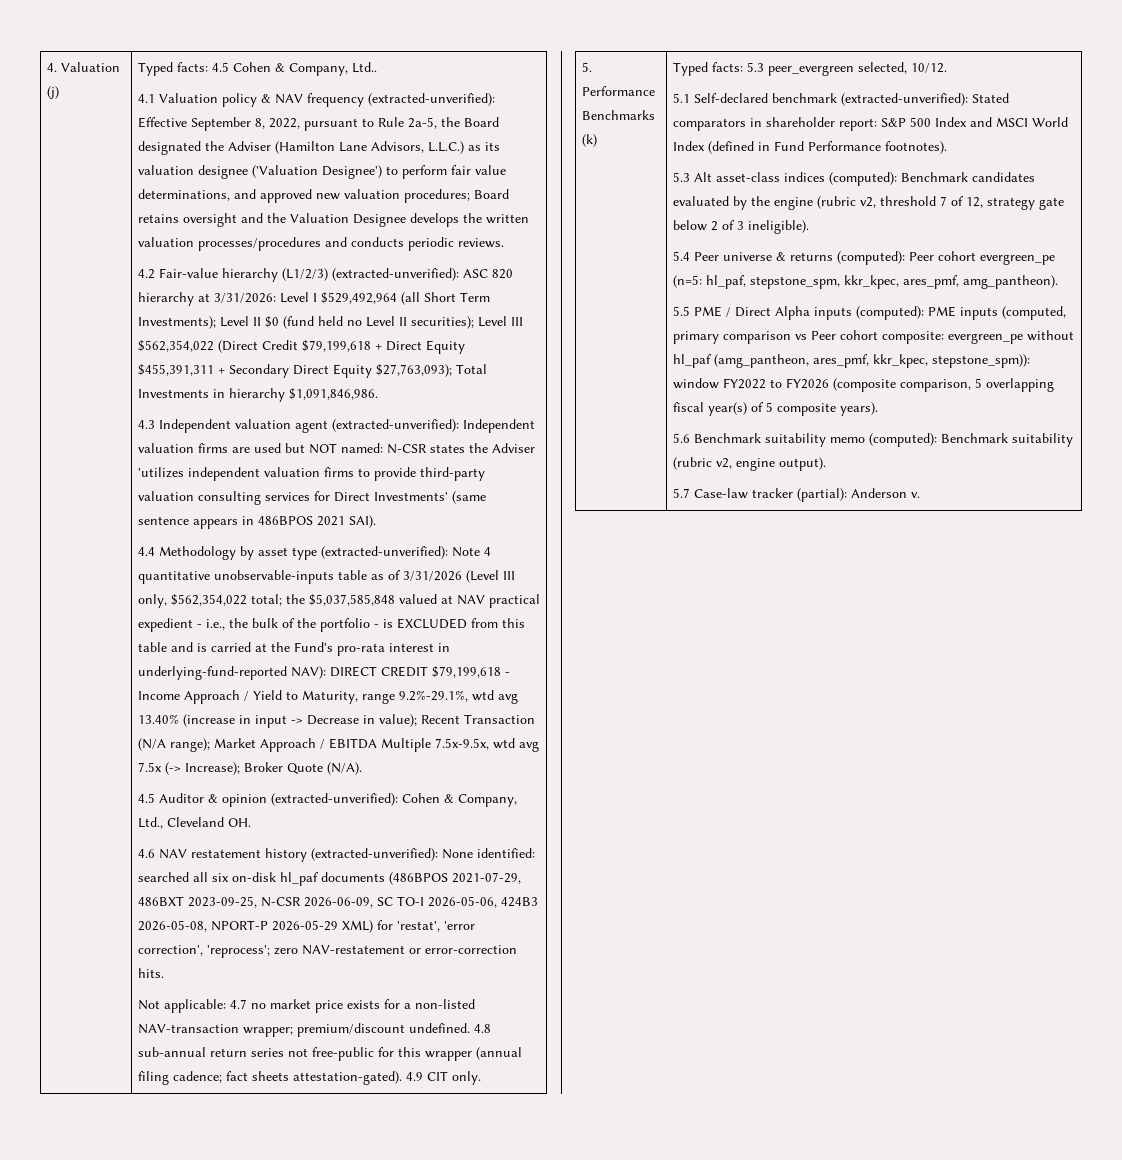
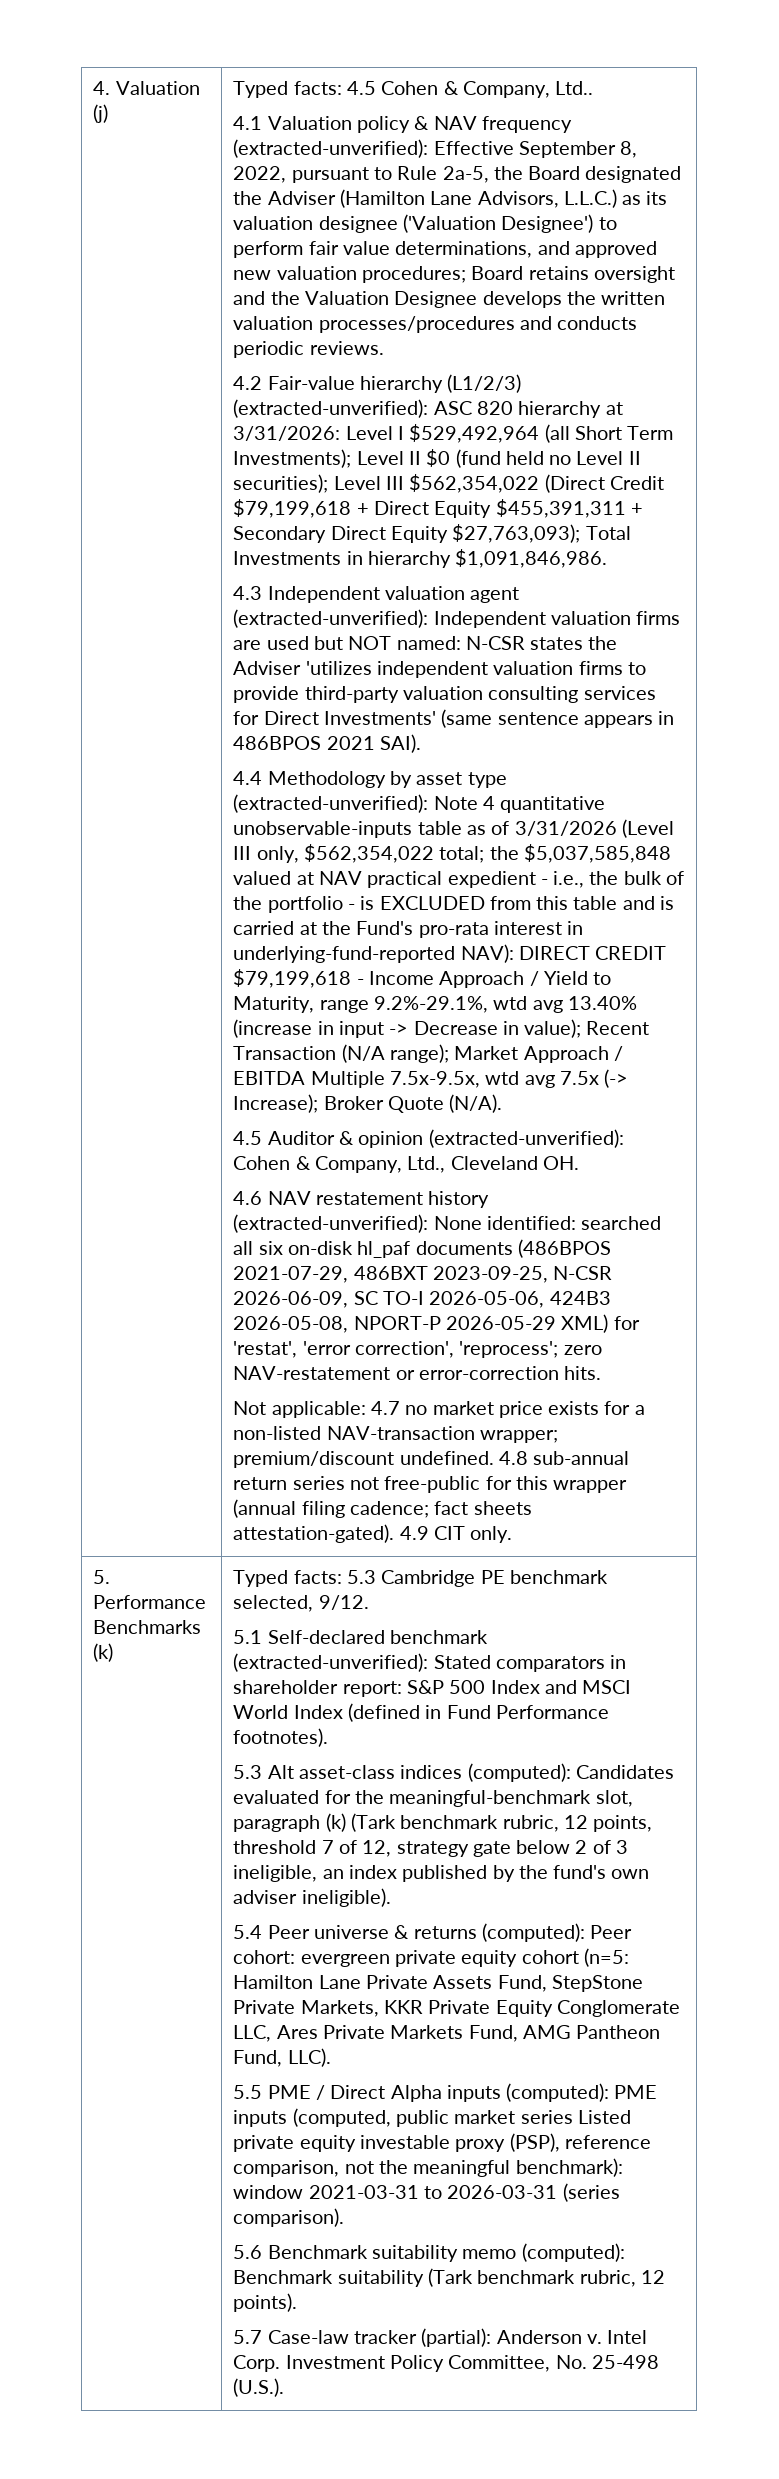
[767,62,947,76] peer_evergreen selected, 10/12. -> [381,1570,608,1587] [233,1595,369,1612] Cambridge PE benchmark selected, 9/12.
[900,172,1035,182] [672,196,876,210] Benchmark candidates evaluated by the engine (rubric v2, -> [575,1765,674,1779] [233,1790,633,1807] [233,1813,653,1832] Candidates evaluated for the meaningful-benchmark slot, paragraph (k) (Tark benchmark rubric, 12 points,
(744, 225) none -> [233,1865,650,1882] [233,1890,298,1904] ineligible, an index published by the fund's own adviser
[937,251,1055,265] [672,275,1058,289] cohort evergreen_pe (n=5: hl_paf, stepstone_spm, kkr_kpec, ares_pmf, amg_pantheon). -> [233,1948,629,1967] [233,1975,643,1992] [233,2000,680,2017] [233,2025,661,2042] [233,2048,331,2067] cohort: evergreen private equity cohort (n=5: Hamilton Lane Private Assets Fund, StepStone Private Markets, KKR Private Equity Conglomerate LLC, Ares Private Markets Fund, AMG Pantheon Fund, LLC).
[672,330,1074,344] [672,354,1030,368] [672,378,1054,392] [672,402,878,416] primary comparison vs Peer cohort composite: evergreen_pe without hl_paf (amg_pantheon, ares_pmf, kkr_kpec, stepstone_spm)): window FY2022 to FY2026 (composite comparison, 5 overlapping fiscal year(s) of 5 composite years). -> [395,2110,631,2127] [233,2133,651,2152] [233,2158,623,2177] [233,2183,620,2202] [233,2208,345,2227] public market series Listed private equity investable proxy (PSP), reference comparison, not the meaningful benchmark): window 2021-03-31 to 2026-03-31 (series comparison).
[672,457,826,471] (rubric v2, engine output). -> [427,2268,665,2287] [233,2293,298,2312] (Tark benchmark rubric, 12 points).
(920, 495) none -> [607,2330,648,2344] [233,2355,659,2372] [233,2378,285,2397] Intel Corp. Investment Policy Committee, No. 25-498 (U.S.).

